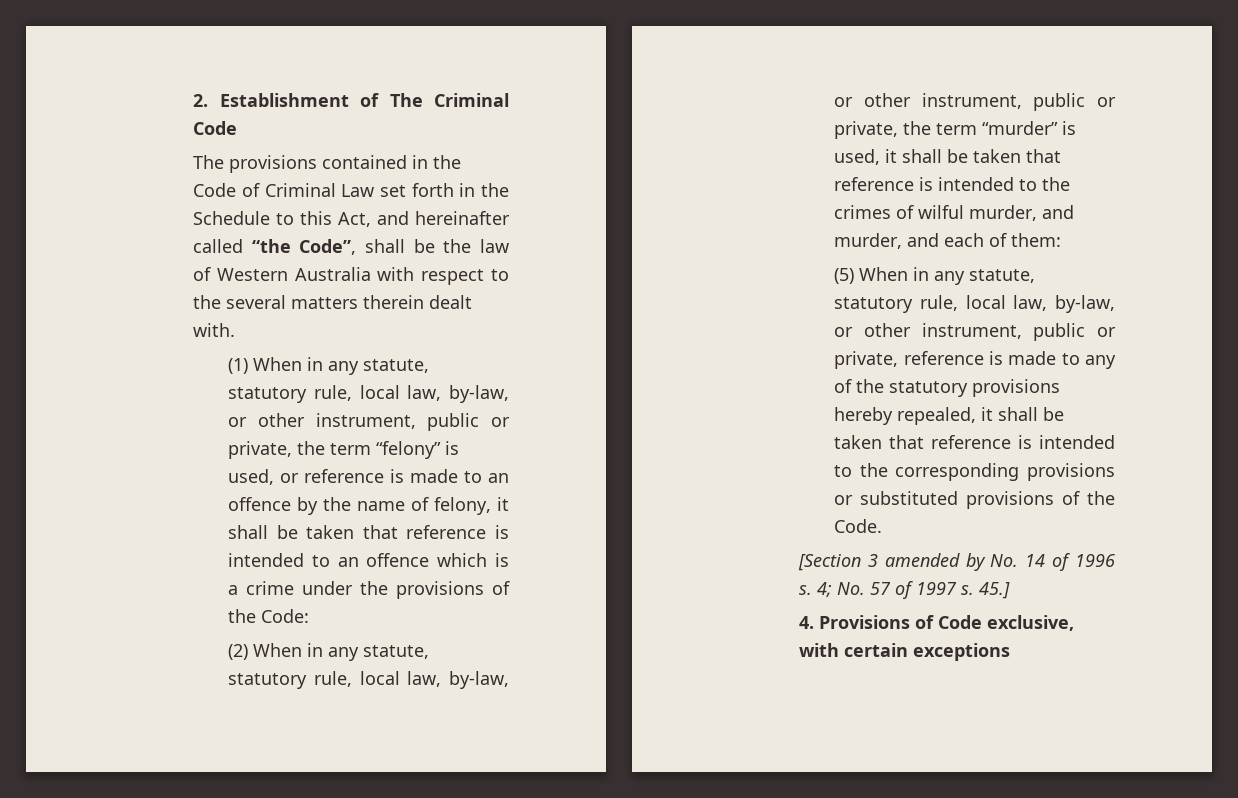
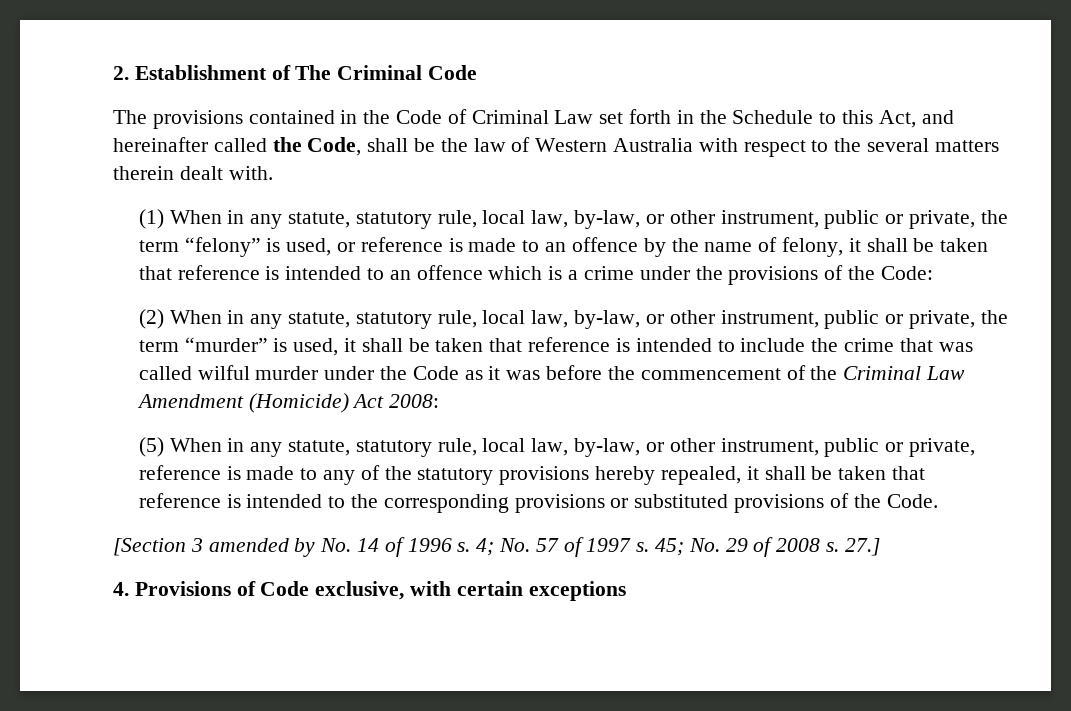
[251,239,357,255] “the Code”, -> [272,137,362,156] the Code,
[1042,177,1071,191] [834,205,1075,221] [834,233,1062,249] the crimes of wilful murder, and murder, and each of them: -> [740,338,973,352] [138,365,965,380] [136,393,440,413] include the crime that was called wilful murder under the Code as it was before the commencement of the Criminal Law Amendment (Homicide) Act 2008:
[979,582,1011,599] 45.] -> [654,537,880,557] 45; No. 29 of 2008 s. 27.]

